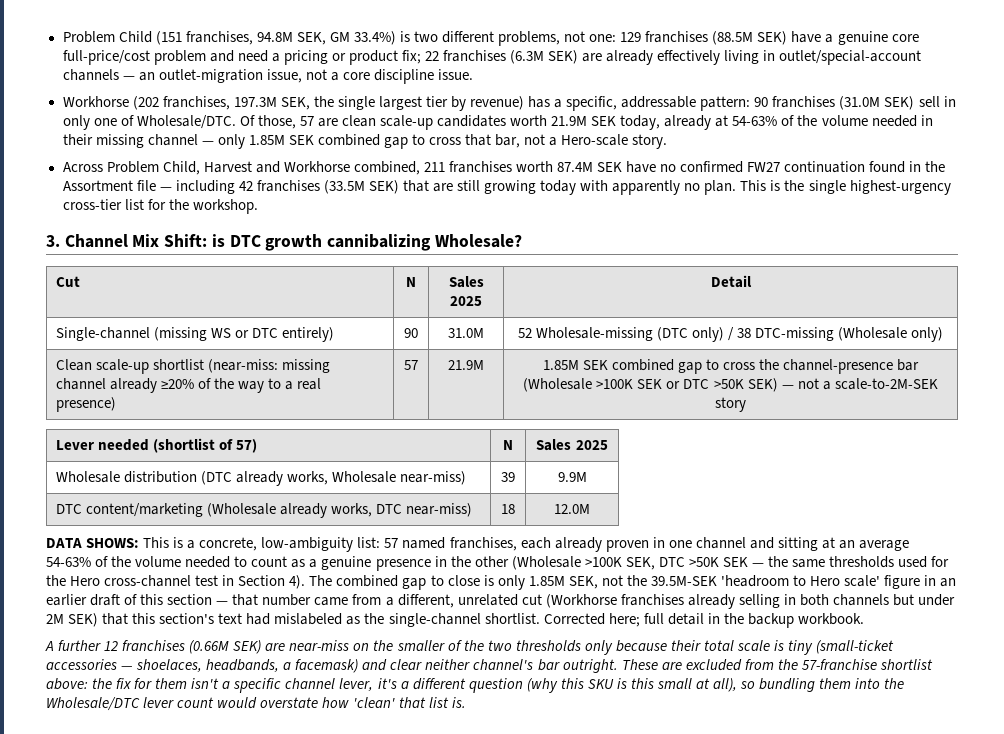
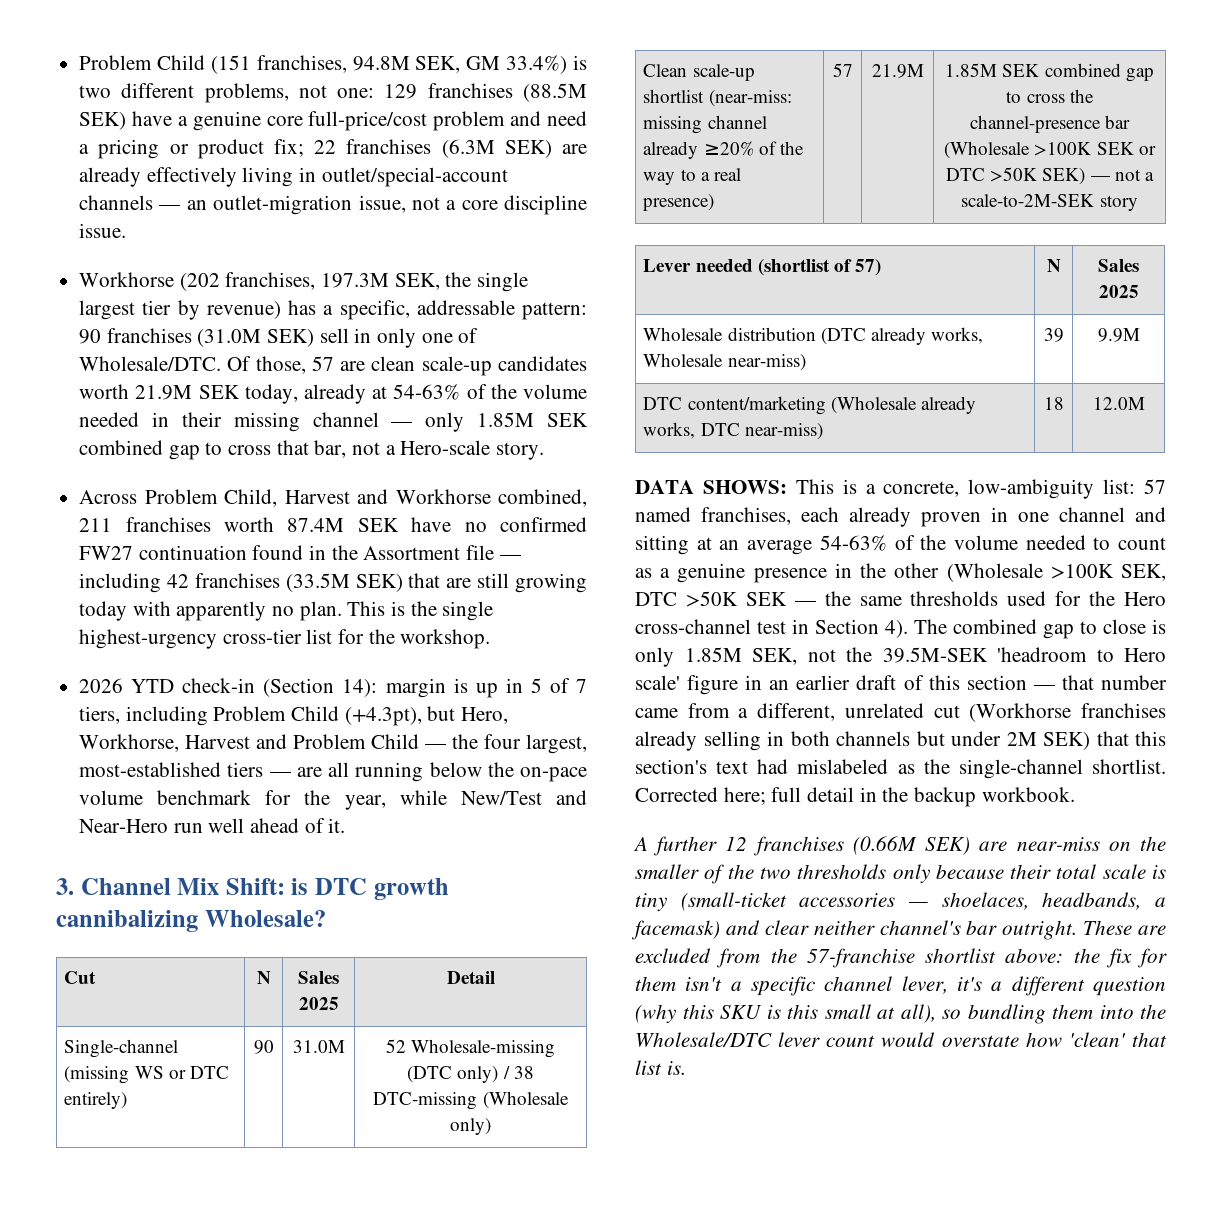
(258, 206) none -> [79,678,587,698] [79,706,509,726] [79,734,587,754] [79,762,587,782] [79,790,587,810] [79,818,346,833] // 2026 YTD check-in (Section 14): margin is up in 5 of 7 tiers, including Problem Child (+4.3pt), but Hero, Workhorse, Harvest and Problem Child — the four largest, most-established tiers — are all running below the on-pace volume benchmark for the year, while New/Test and Near-Hero run well ahead of it.

